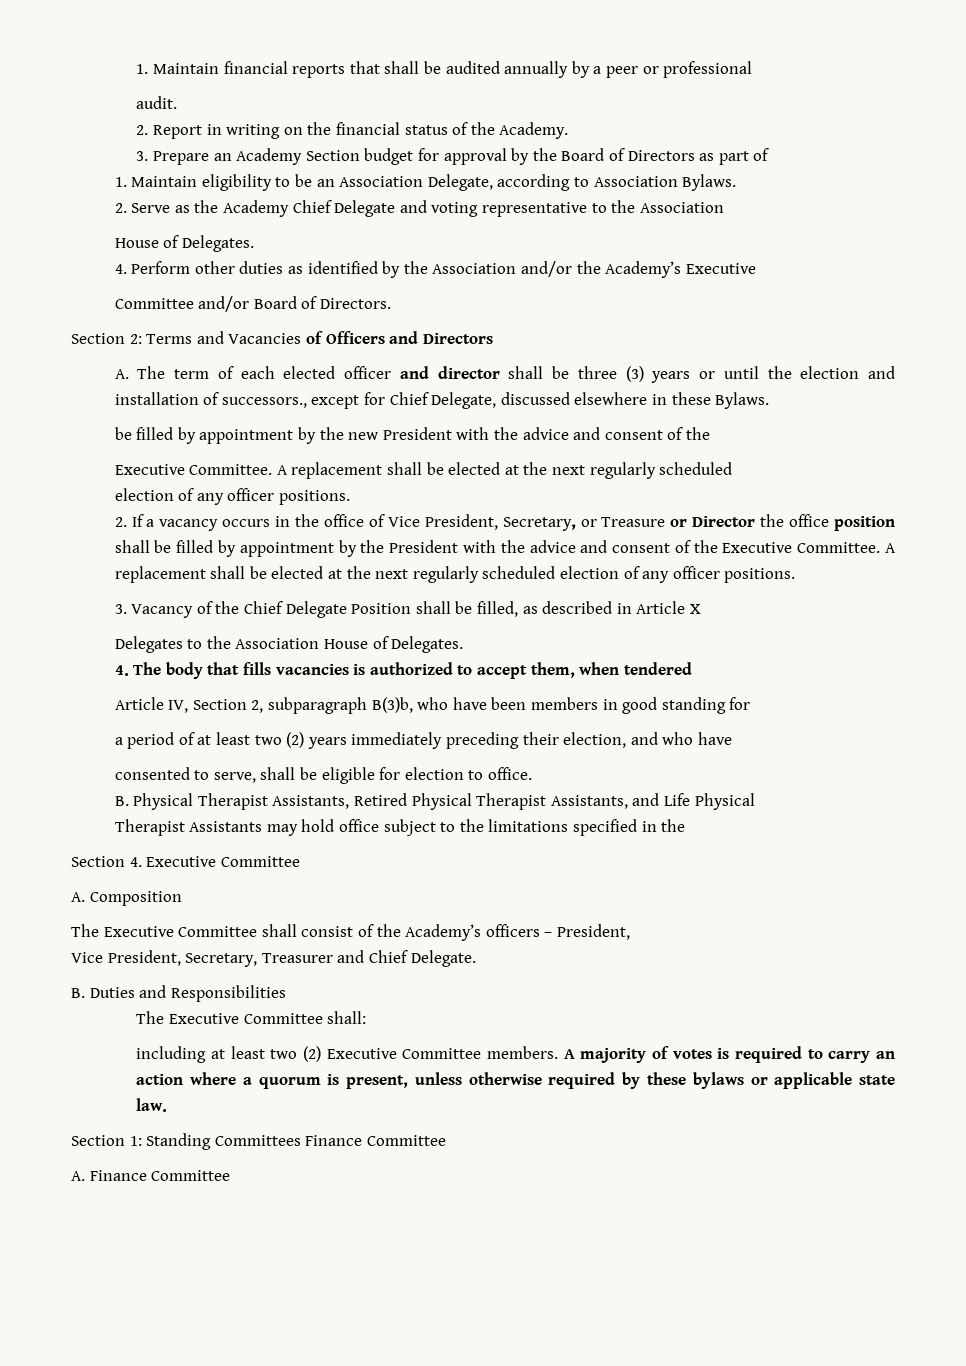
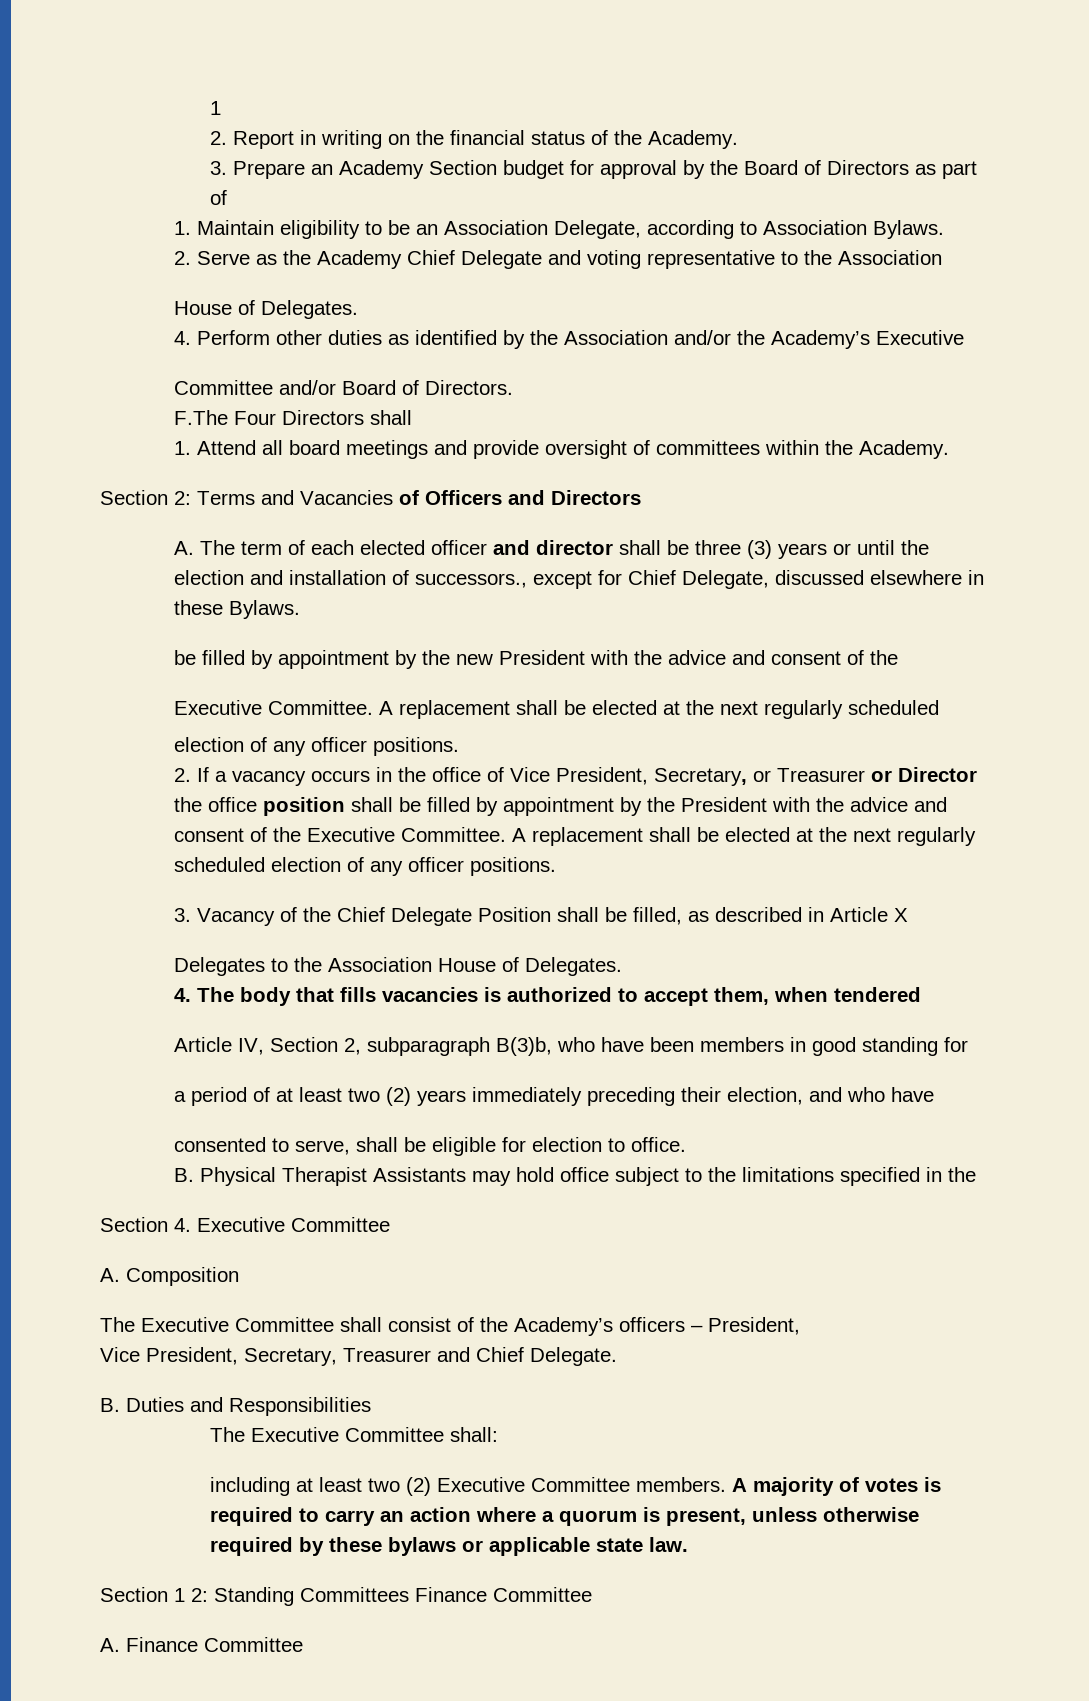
[136,61,753,78] [136,96,178,109] 1. Maintain financial reports that shall be audited annually by a peer or professional // audit. -> [210,101,222,115] 1
(392, 303) none -> [173,410,412,425] [173,440,949,459] // F.The Four Directors shall // 1. Attend all board meetings and provide oversight of committees within the Academy.
[601,517,666,527] Treasure -> [776,768,865,782] Treasurer
[272,793,755,810] [114,819,185,836] Assistants, Retired Physical Therapist Assistants, and Life Physical // Therapist -> (367, 1176) none
[129,1136,142,1146] 1: -> [174,1588,208,1602] 1 2:

